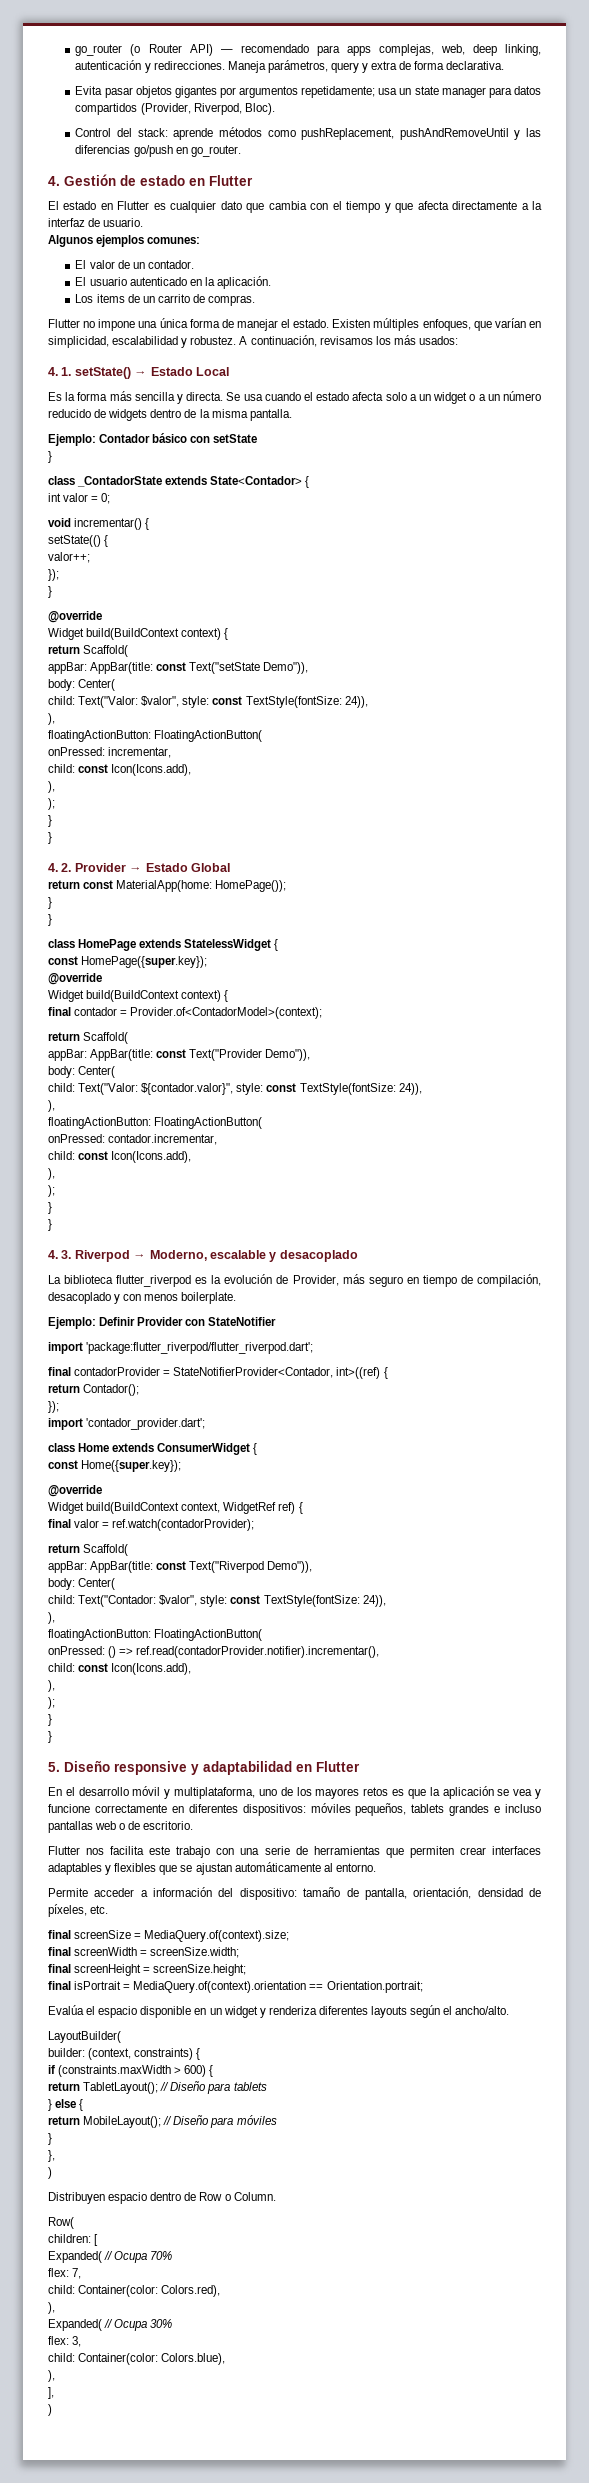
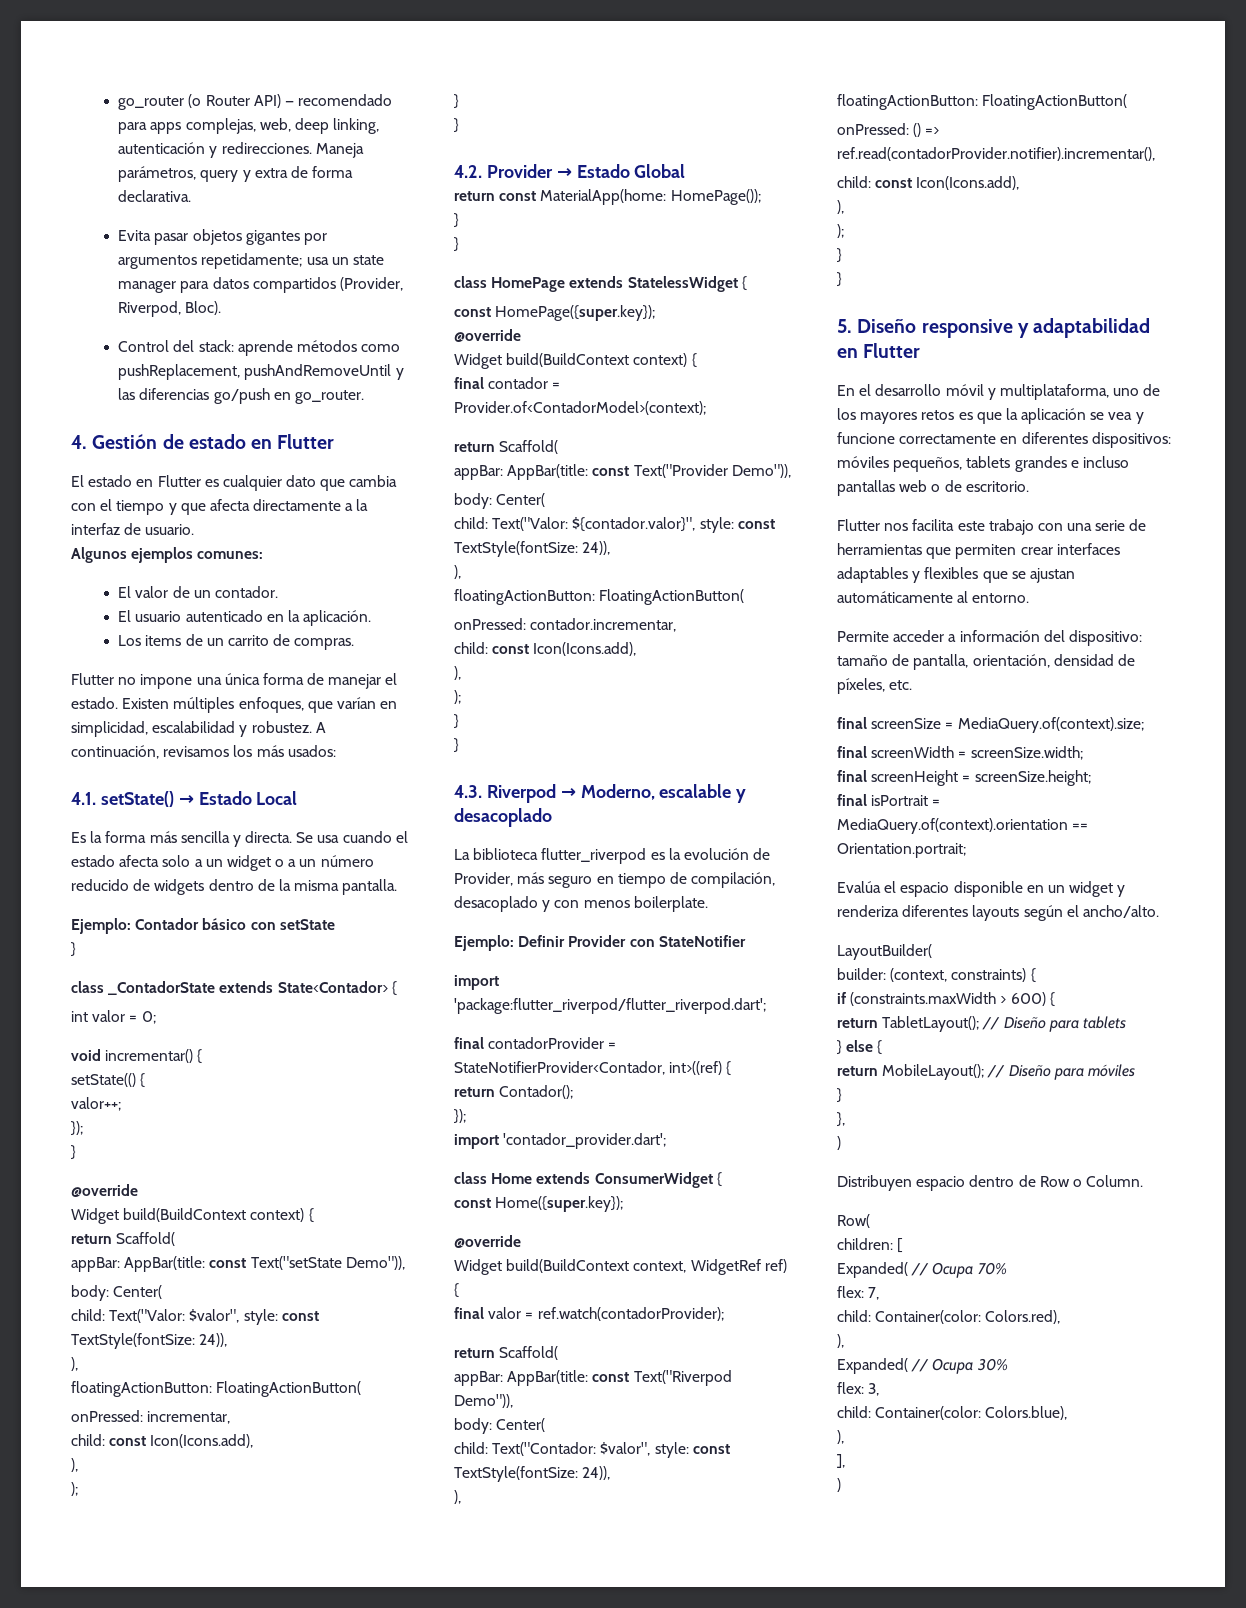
[48,367,72,376] 4. 1. -> [71,792,96,805] 4.1.
[48,863,72,872] 4. 2. -> [454,165,482,178] 4.2.
[48,1250,72,1259] 4. 3. -> [454,785,482,798] 4.3.

